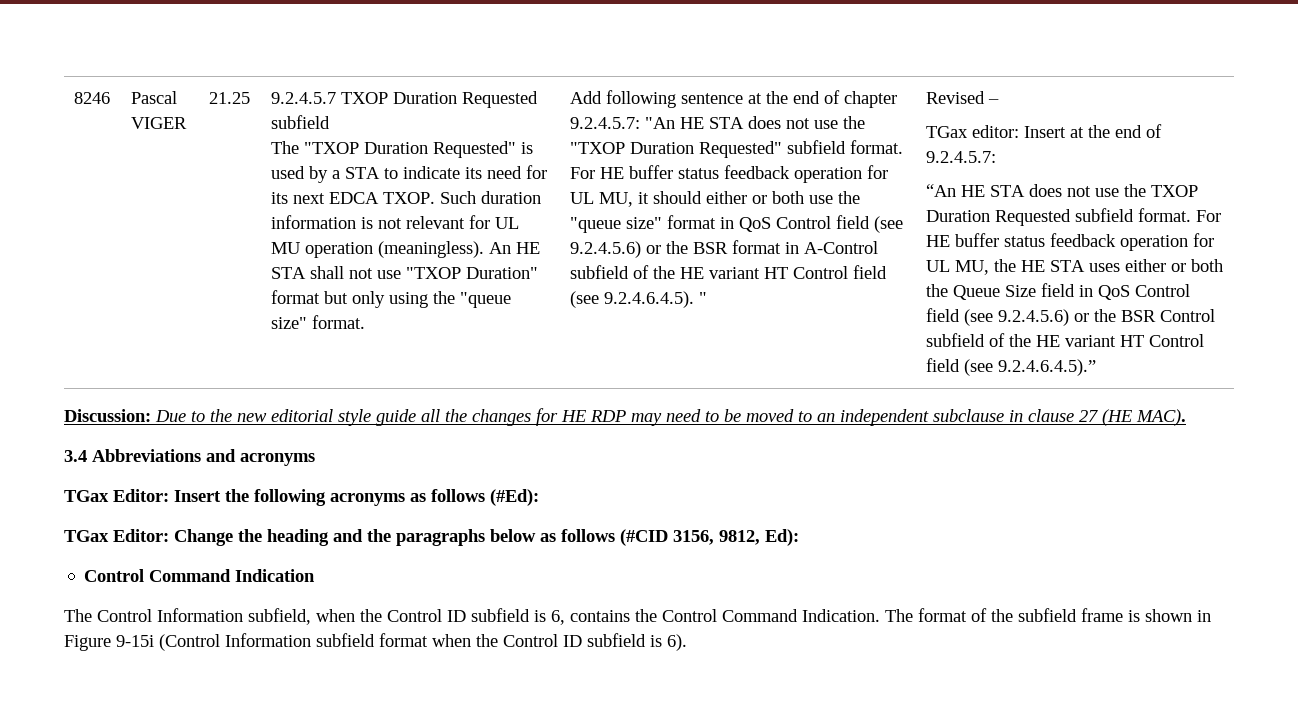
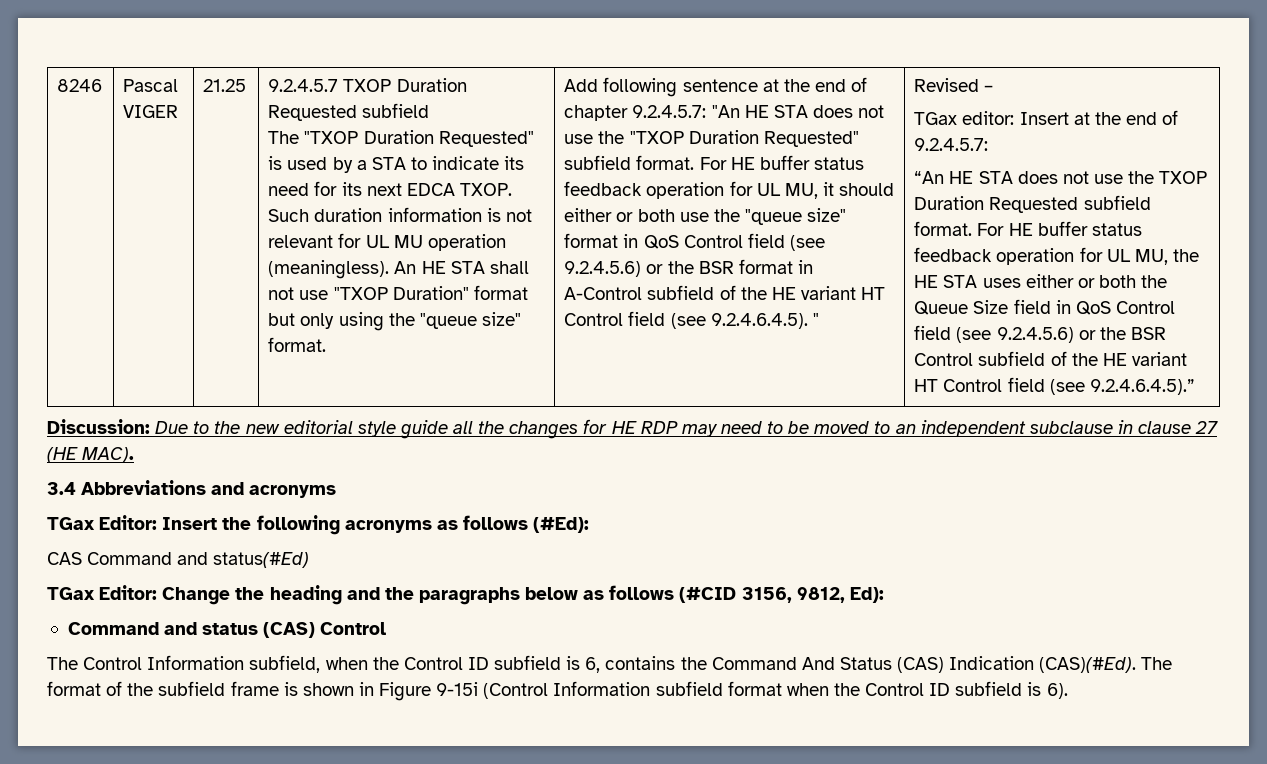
(539, 497) none -> [47,552,310,568] // CAS Command and status(#Ed)
[84,569,316,582] Control Command Indication -> [67,622,387,638] Command and status (CAS) Control
[662,609,880,622] Control Command Indication. -> [711,656,1137,673] Command And Status (CAS) Indication (CAS)(#Ed).

